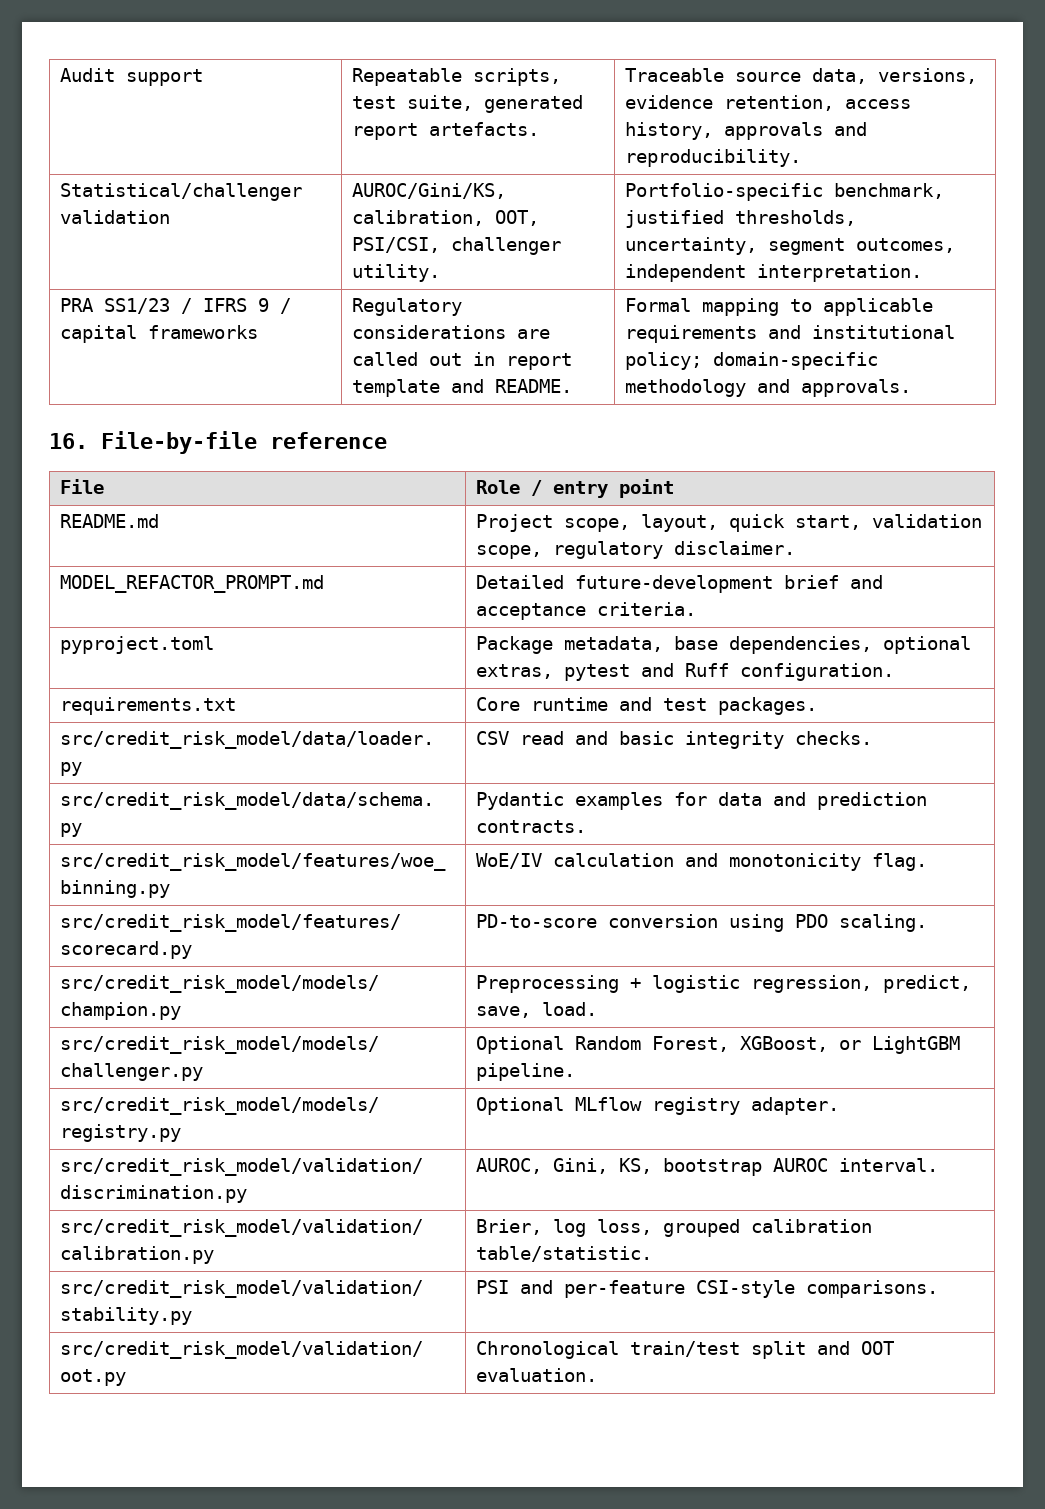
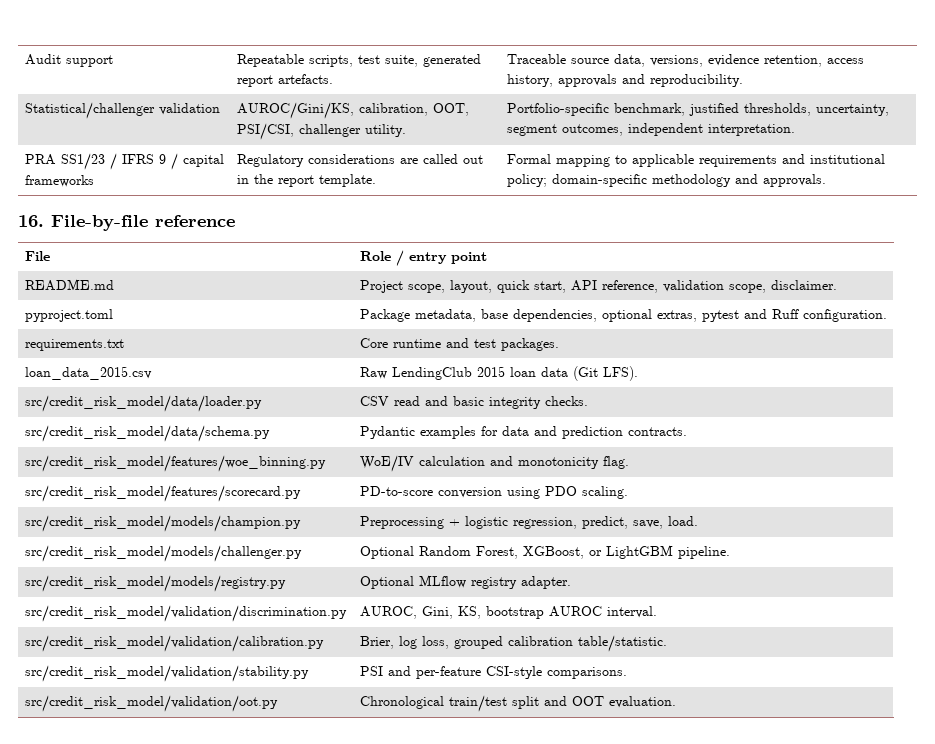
[506,353,573,370] [352,379,573,397] report template and README. -> [253,174,376,187] the report template.
(862, 522) none -> [570,280,658,293] API reference,
[553,541,664,559] regulatory -> (766, 288) none
[60,575,325,593] [476,575,884,593] [476,602,697,620] // MODEL_REFACTOR_PROMPT.md | Detailed future-development brief and acceptance criteria. -> (837, 285) none
(818, 706) none -> [24,366,152,380] [359,366,638,381] // loan_data_2015.csv | Raw LendingClub 2015 loan data (Git LFS).

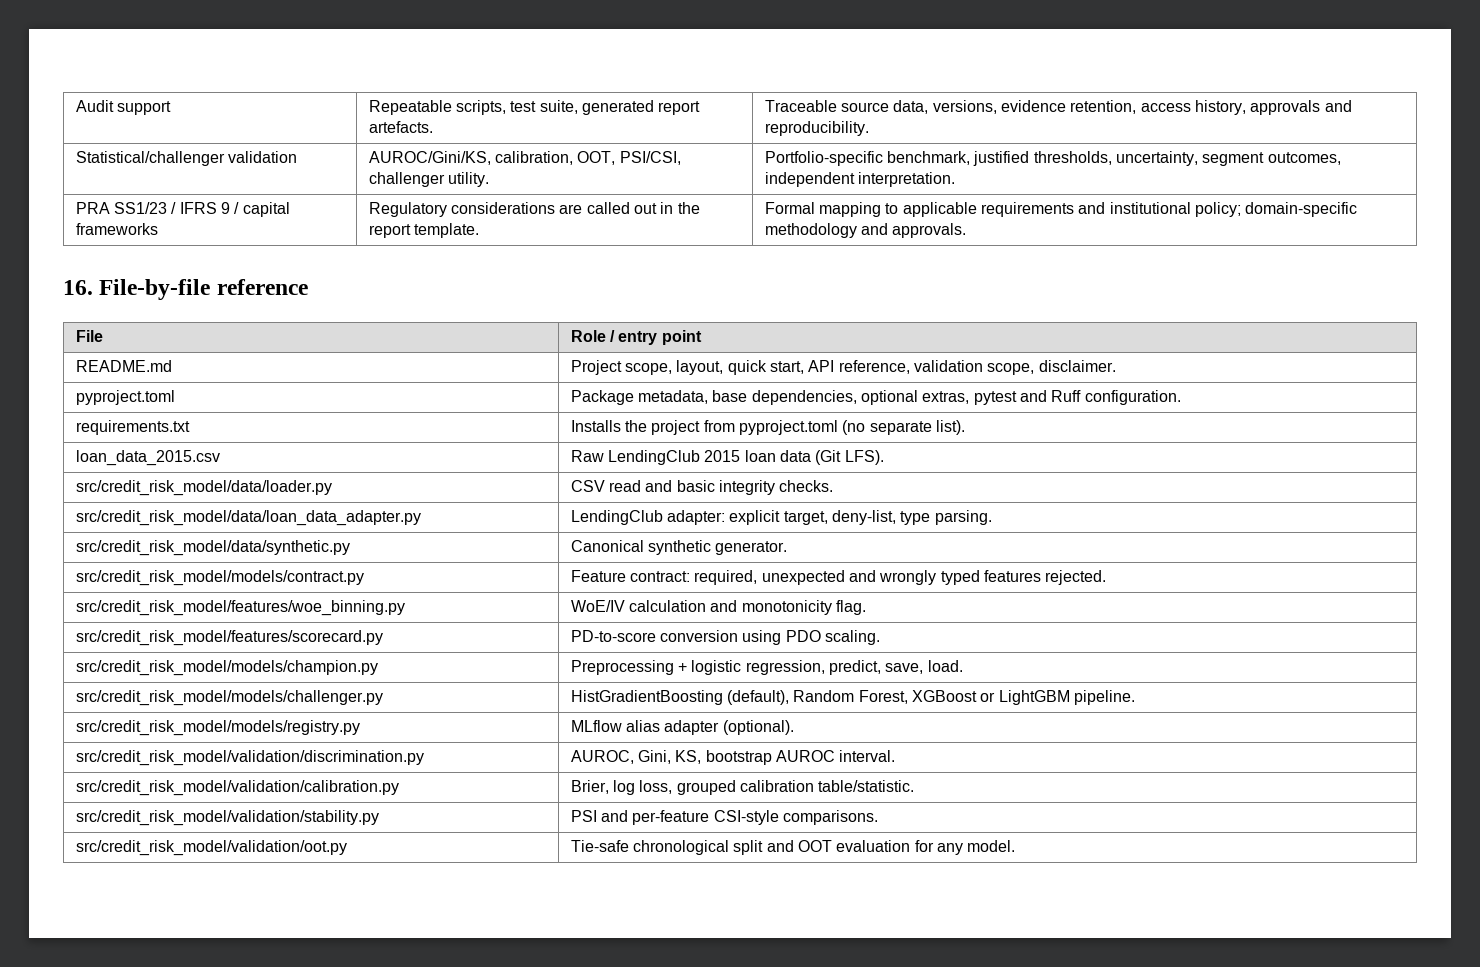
[359,338,559,351] Core runtime and test packages. -> [570,420,966,435] Installs the project from pyproject.toml (no separate list).
[24,425,270,442] [359,426,687,439] src/credit_risk_model/data/schema.py | Pydantic examples for data and prediction contracts. -> [75,510,421,526] [570,510,992,525] [75,540,350,556] [570,540,788,555] [75,570,364,586] [570,570,1107,585] src/credit_risk_model/data/loan_data_adapter.py | LendingClub adapter: explicit target, deny-list, type parsing. // src/credit_risk_model/data/synthetic.py | Canonical synthetic generator. // src/credit_risk_model/models/contract.py | Feature contract: required, unexpected and wrongly typed features rejected.
[359,546,414,559] Optional -> [570,690,790,705] HistGradientBoosting (default),
[522,546,584,559] XGBoost, -> [912,690,978,702] XGBoost
[359,575,571,589] Optional MLflow registry adapter. -> [570,720,794,735] MLflow alias adapter (optional).
[359,695,507,712] Chronological train/test -> [570,840,730,855] Tie-safe chronological
[608,696,676,708] evaluation. -> [836,840,1016,855] evaluation for any model.

